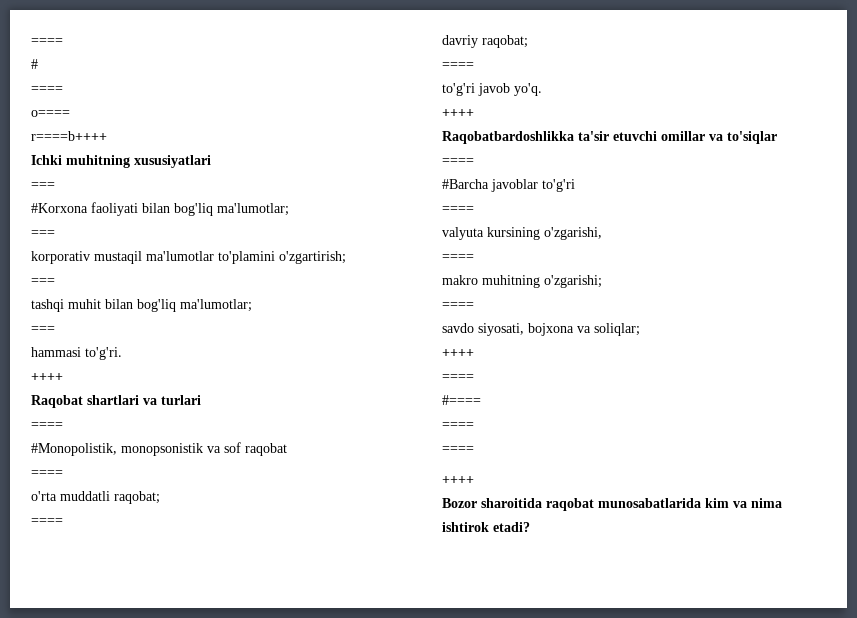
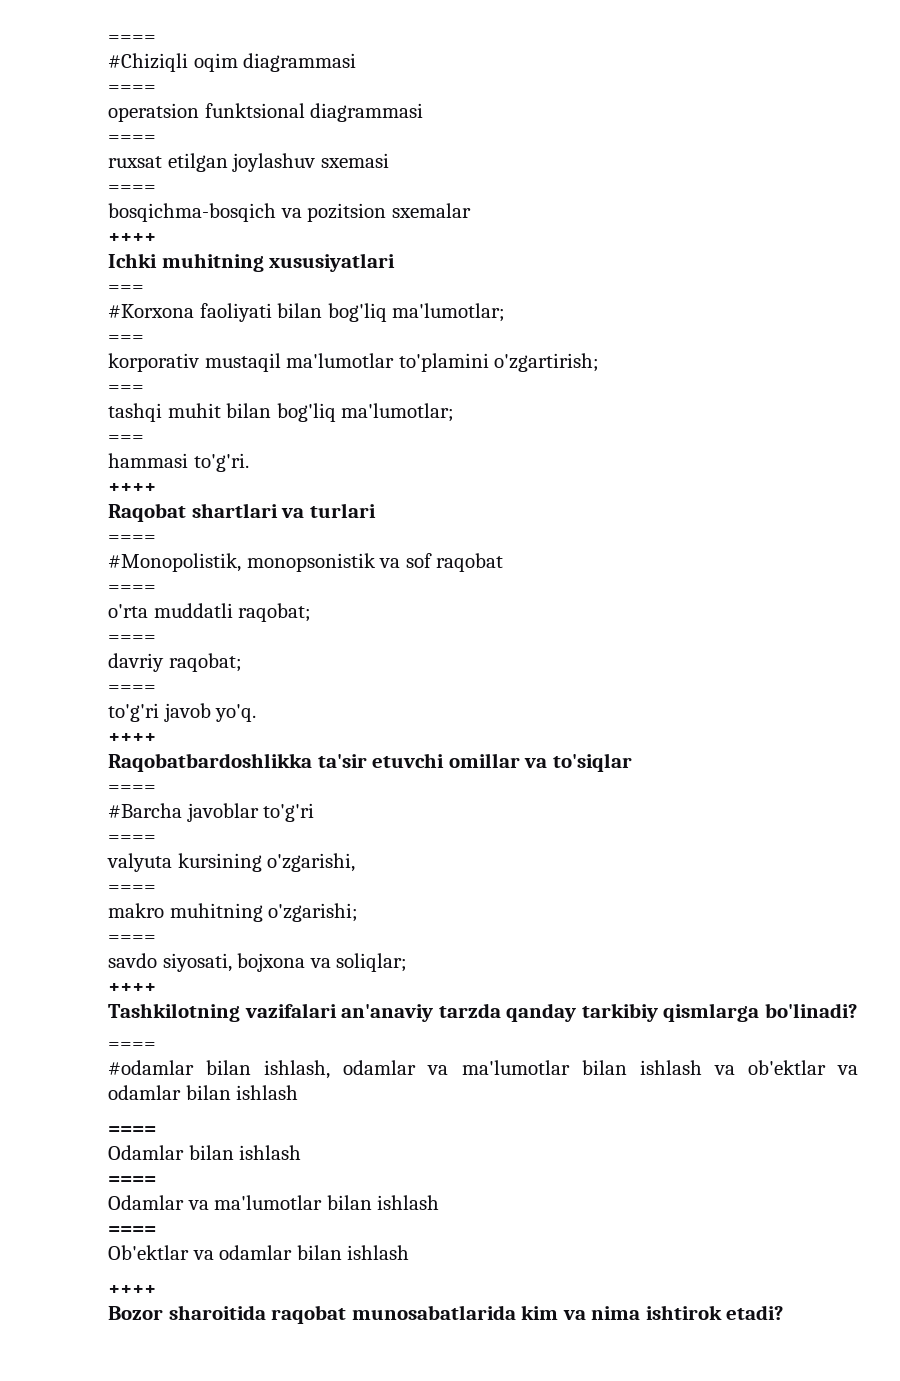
[31,38,63,45] [31,59,38,69] [31,86,63,93] [31,110,70,117] [31,131,107,141] ==== // # // ==== // o==== // r====b++++ -> [108,35,156,43] [108,53,357,72] [108,85,156,93] [108,103,424,122] [108,135,156,143] [108,153,389,172] [108,185,156,193] [108,203,471,222] [108,233,156,243] ==== // #Chiziqli oqim diagrammasi // ==== // operatsion funktsional diagrammasi // ==== // ruxsat etilgan joylashuv sxemasi // ==== // bosqichma-bosqich va pozitsion sxemalar // ++++
[442,374,474,381] [442,395,481,405] [442,422,474,429] [442,446,474,453] ==== // #==== // ==== // ==== -> [108,1003,857,1022] [108,1042,156,1050] [108,1060,859,1079] [108,1085,299,1100] [108,1126,156,1135] [108,1145,302,1160] [108,1176,156,1185] [108,1195,440,1210] [108,1226,156,1235] [108,1245,410,1260] Tashkilotning vazifalari an'anaviy tarzda qanday tarkibiy qismlarga bo'linadi? // ==== // #odamlar bilan ishlash, odamlar va ma'lumotlar bilan ishlash va ob'ektlar va odamlar bilan ishlash // ==== // Odamlar bilan ishlash // ==== // Odamlar va ma'lumotlar bilan ishlash // ==== // Ob'ektlar va odamlar bilan ishlash

